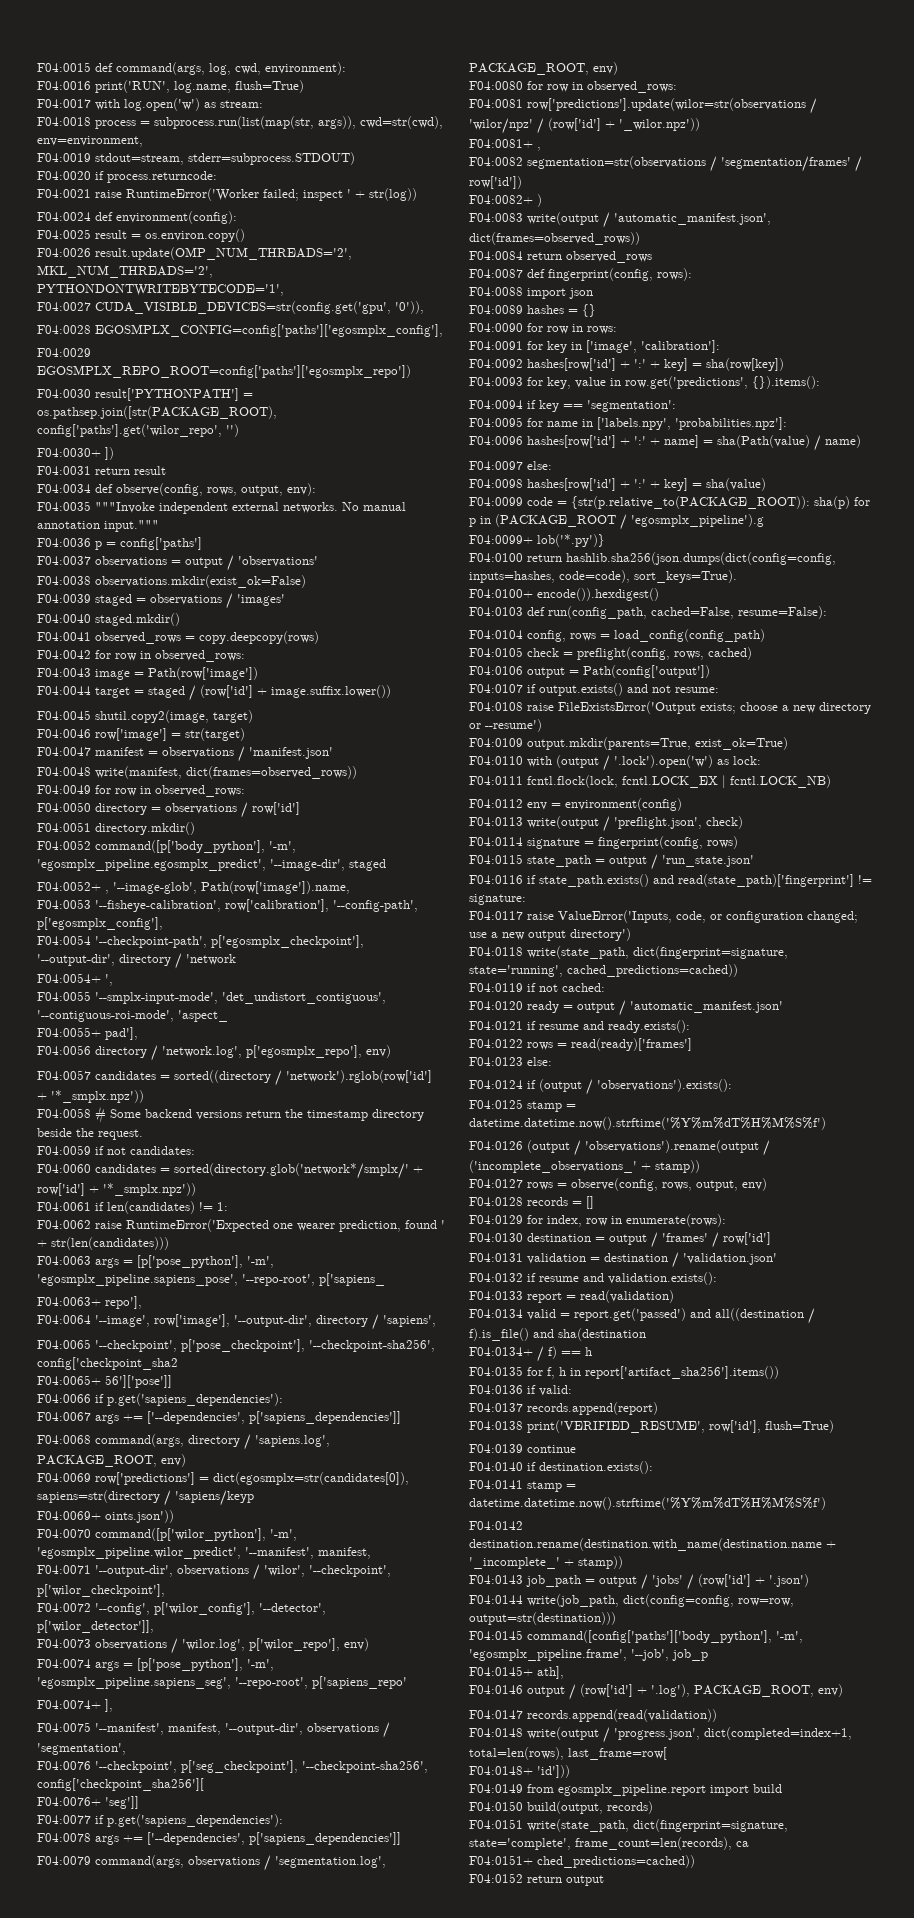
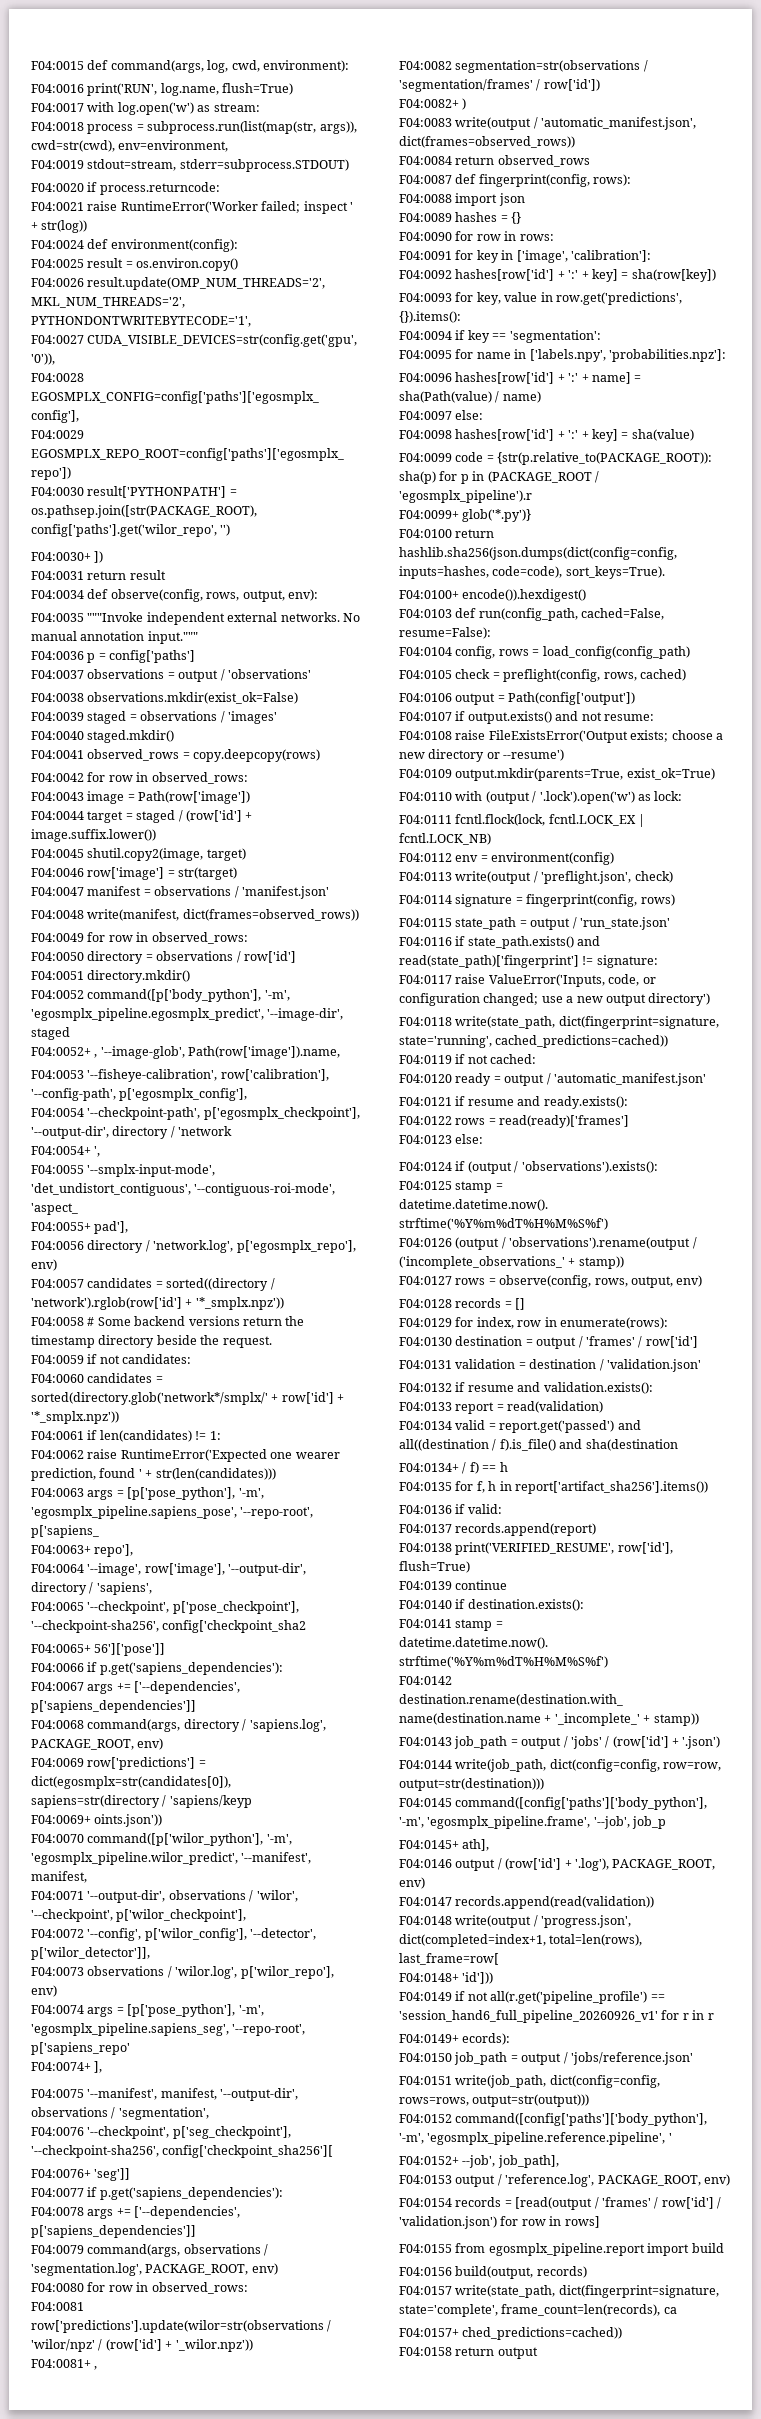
[631,514,764,527] 'egosmplx_pipeline').g -> [399,490,532,503] 'egosmplx_pipeline').r
[537,534,605,547] lob('*.py')} -> [462,509,532,522] glob('*.py')}
(523, 1788) none -> [455,1991,665,2004] [399,2010,714,2023] [399,2033,511,2045] [399,2052,693,2065] [399,2075,660,2088] [399,2094,590,2107] [399,2113,708,2126] [399,2132,672,2145] [399,2155,559,2168] [399,2174,730,2187] [399,2197,721,2210] [399,2216,600,2229] [399,2244,452,2253] if not all(r.get('pipeline_profile') == 'session_hand6_full_pipeline_20260926_v1' for r in r // F04:0149+ ecords): // F04:0150 job_path = output / 'jobs/reference.json' // F04:0151 write(job_path, dict(config=config, rows=rows, output=str(output))) // F04:0152 command([config['paths']['body_python'], '-m', 'egosmplx_pipeline.reference.pipeline', ' // F04:0152+ --job', job_path], // F04:0153 output / 'reference.log', PACKAGE_ROOT, env) // F04:0154 records = [read(output / 'frames' / row['id'] / 'validation.json') for row in rows] // F04:0155
[469,1801,523,1811] F04:0150 -> [399,2267,452,2276] F04:0156
[469,1819,523,1829] F04:0151 -> [399,2286,452,2295] F04:0157
[469,1855,533,1865] F04:0151+ -> [399,2328,459,2337] F04:0157+
[469,1873,523,1883] F04:0152 -> [399,2347,452,2356] F04:0158

